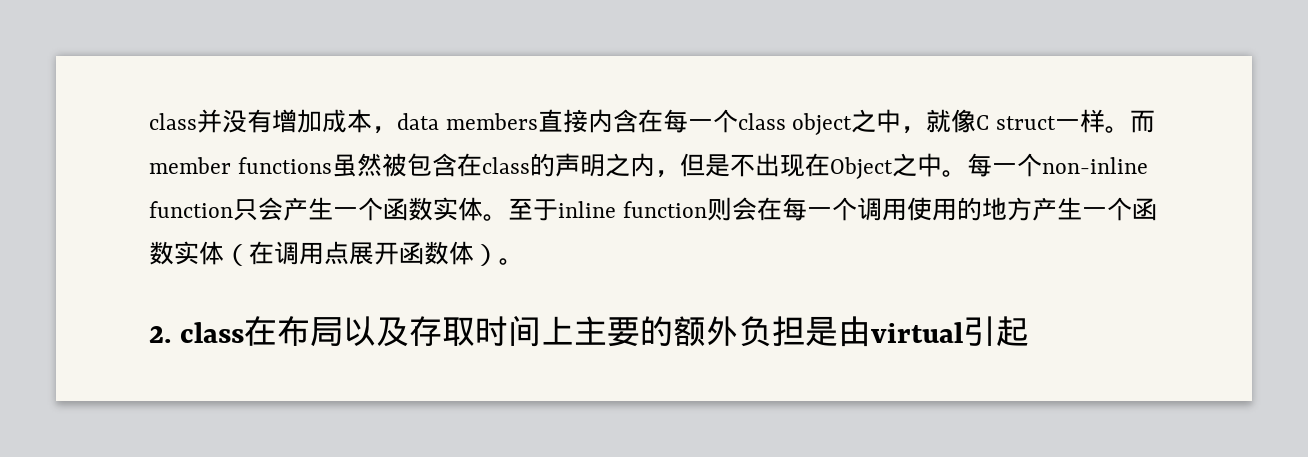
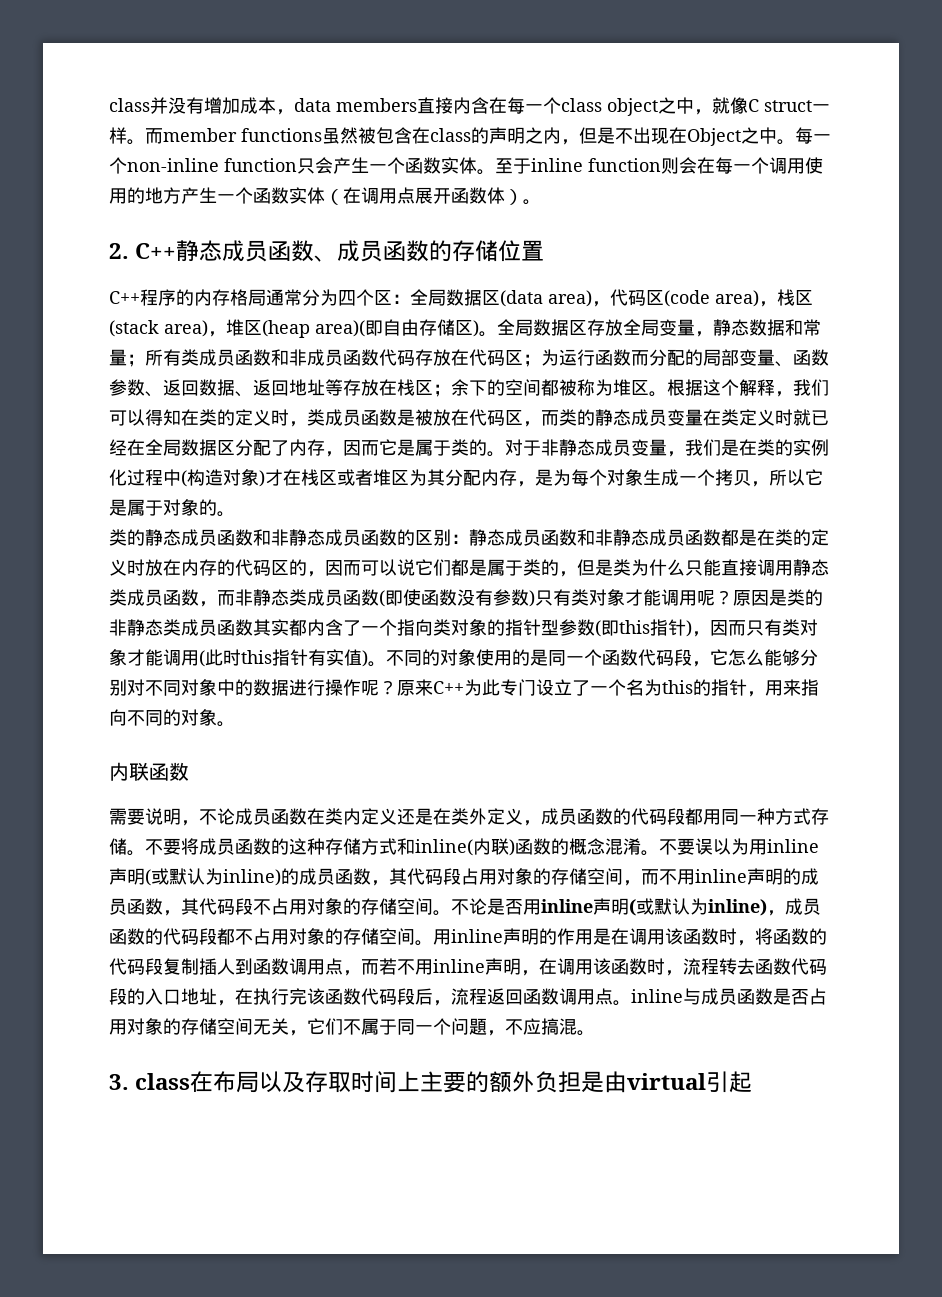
(171, 334) none -> [135,240,545,262] [109,289,813,307] [109,319,821,338] [109,349,829,367] [109,379,829,397] [109,409,829,427] [109,439,829,457] [109,469,823,487] [109,499,235,517] [109,529,829,546] [109,559,829,577] [109,589,823,607] [109,619,818,637] [109,649,818,667] [109,679,819,697] [109,709,235,727] [109,762,189,781] [109,808,829,826] [109,838,819,856] [109,868,819,886] [109,898,821,916] [109,928,827,946] [109,958,827,976] [109,988,827,1006] [109,1018,595,1036] [109,1074,129,1090] C++静态成员函数、成员函数的存储位置 // C++程序的内存格局通常分为四个区：全局数据区(data area)，代码区(code area)，栈区(stack area)，堆区(heap area)(即自由存储区)。全局数据区存放全局变量，静态数据和常量；所有类成员函数和非成员函数代码存放在代码区；为运行函数而分配的局部变量、函数参数、返回数据、返回地址等存放在栈区；余下的空间都被称为堆区。根据这个解释，我们可以得知在类的定义时，类成员函数是被放在代码区，而类的静态成员变量在类定义时就已经在全局数据区分配了内存，因而它是属于类的。对于非静态成员变量，我们是在类的实例化过程中(构造对象)才在栈区或者堆区为其分配内存，是为每个对象生成一个拷贝，所以它是属于对象的。 // 类的静态成员函数和非静态成员函数的区别：静态成员函数和非静态成员函数都是在类的定义时放在内存的代码区的，因而可以说它们都是属于类的，但是类为什么只能直接调用静态类成员函数，而非静态类成员函数(即使函数没有参数)只有类对象才能调用呢？原因是类的非静态类成员函数其实都内含了一个指向类对象的指针型参数(即this指针)，因而只有类对象才能调用(此时this指针有实值)。不同的对象使用的是同一个函数代码段，它怎么能够分别对不同对象中的数据进行操作呢？原来C++为此专门设立了一个名为this的指针，用来指向不同的对象。 // 内联函数 // 需要说明，不论成员函数在类内定义还是在类外定义，成员函数的代码段都用同一种方式存储。不要将成员函数的这种存储方式和inline(内联)函数的概念混淆。不要误以为用inline声明(或默认为inline)的成员函数，其代码段占用对象的存储空间，而不用inline声明的成员函数，其代码段不占用对象的存储空间。不论是否用inline声明(或默认为inline)，成员函数的代码段都不占用对象的存储空间。用inline声明的作用是在调用该函数时，将函数的代码段复制插人到函数调用点，而若不用inline声明，在调用该函数时，流程转去函数代码段的入口地址，在执行完该函数代码段后，流程返回函数调用点。inline与成员函数是否占用对象的存储空间无关，它们不属于同一个问題，不应搞混。 // 3.

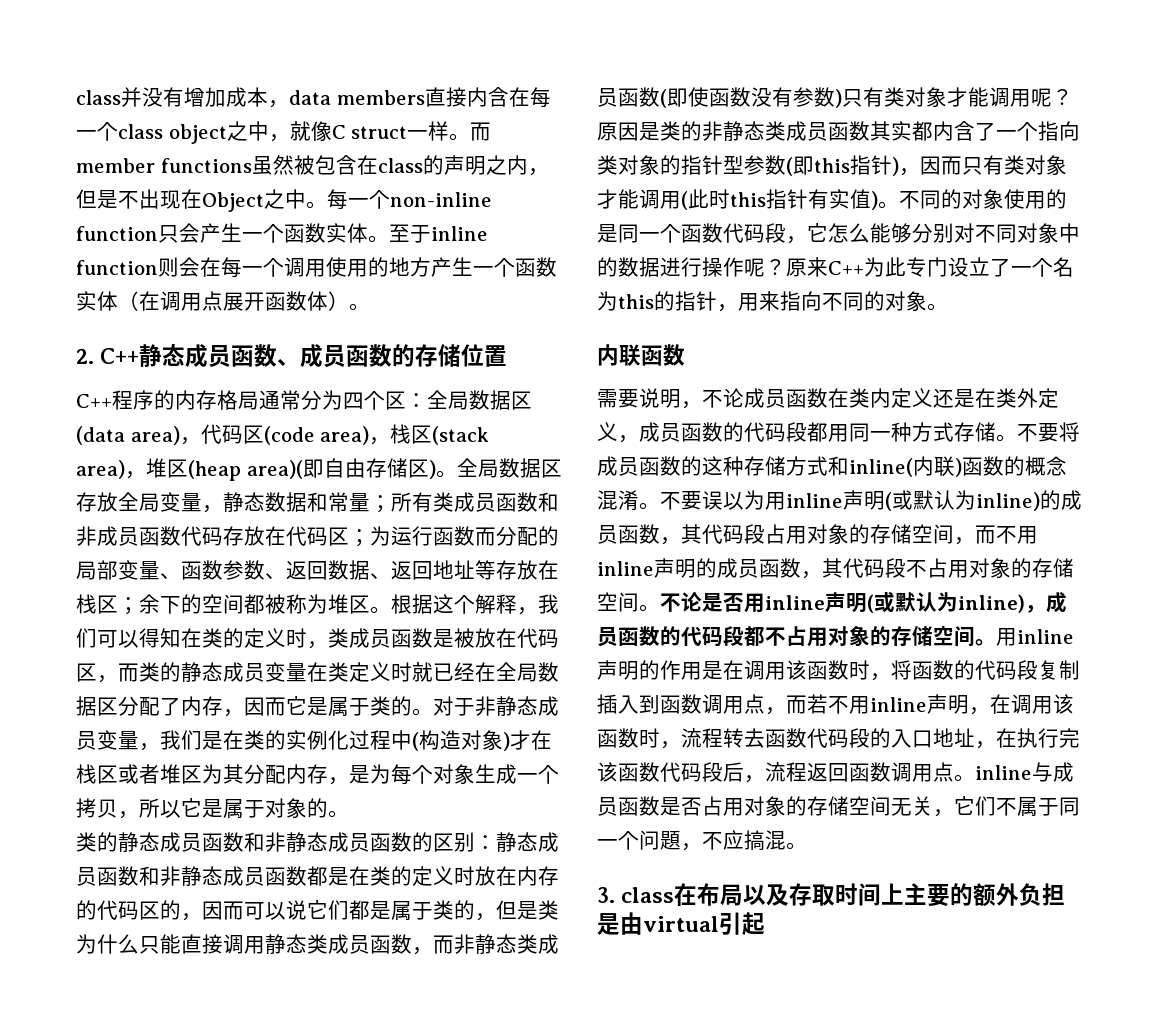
[217,958,235,975] 人 -> [618,695,639,714] 入

